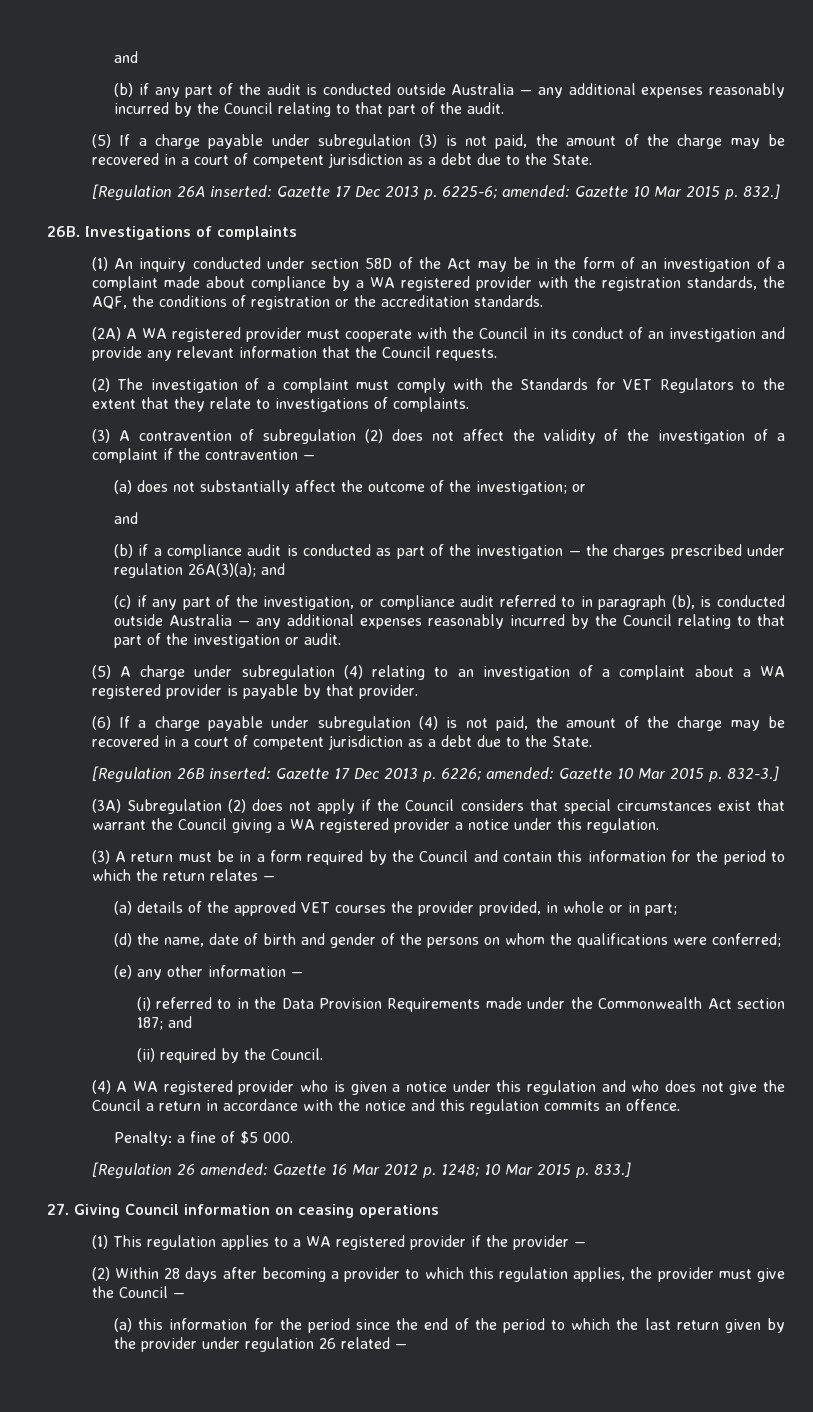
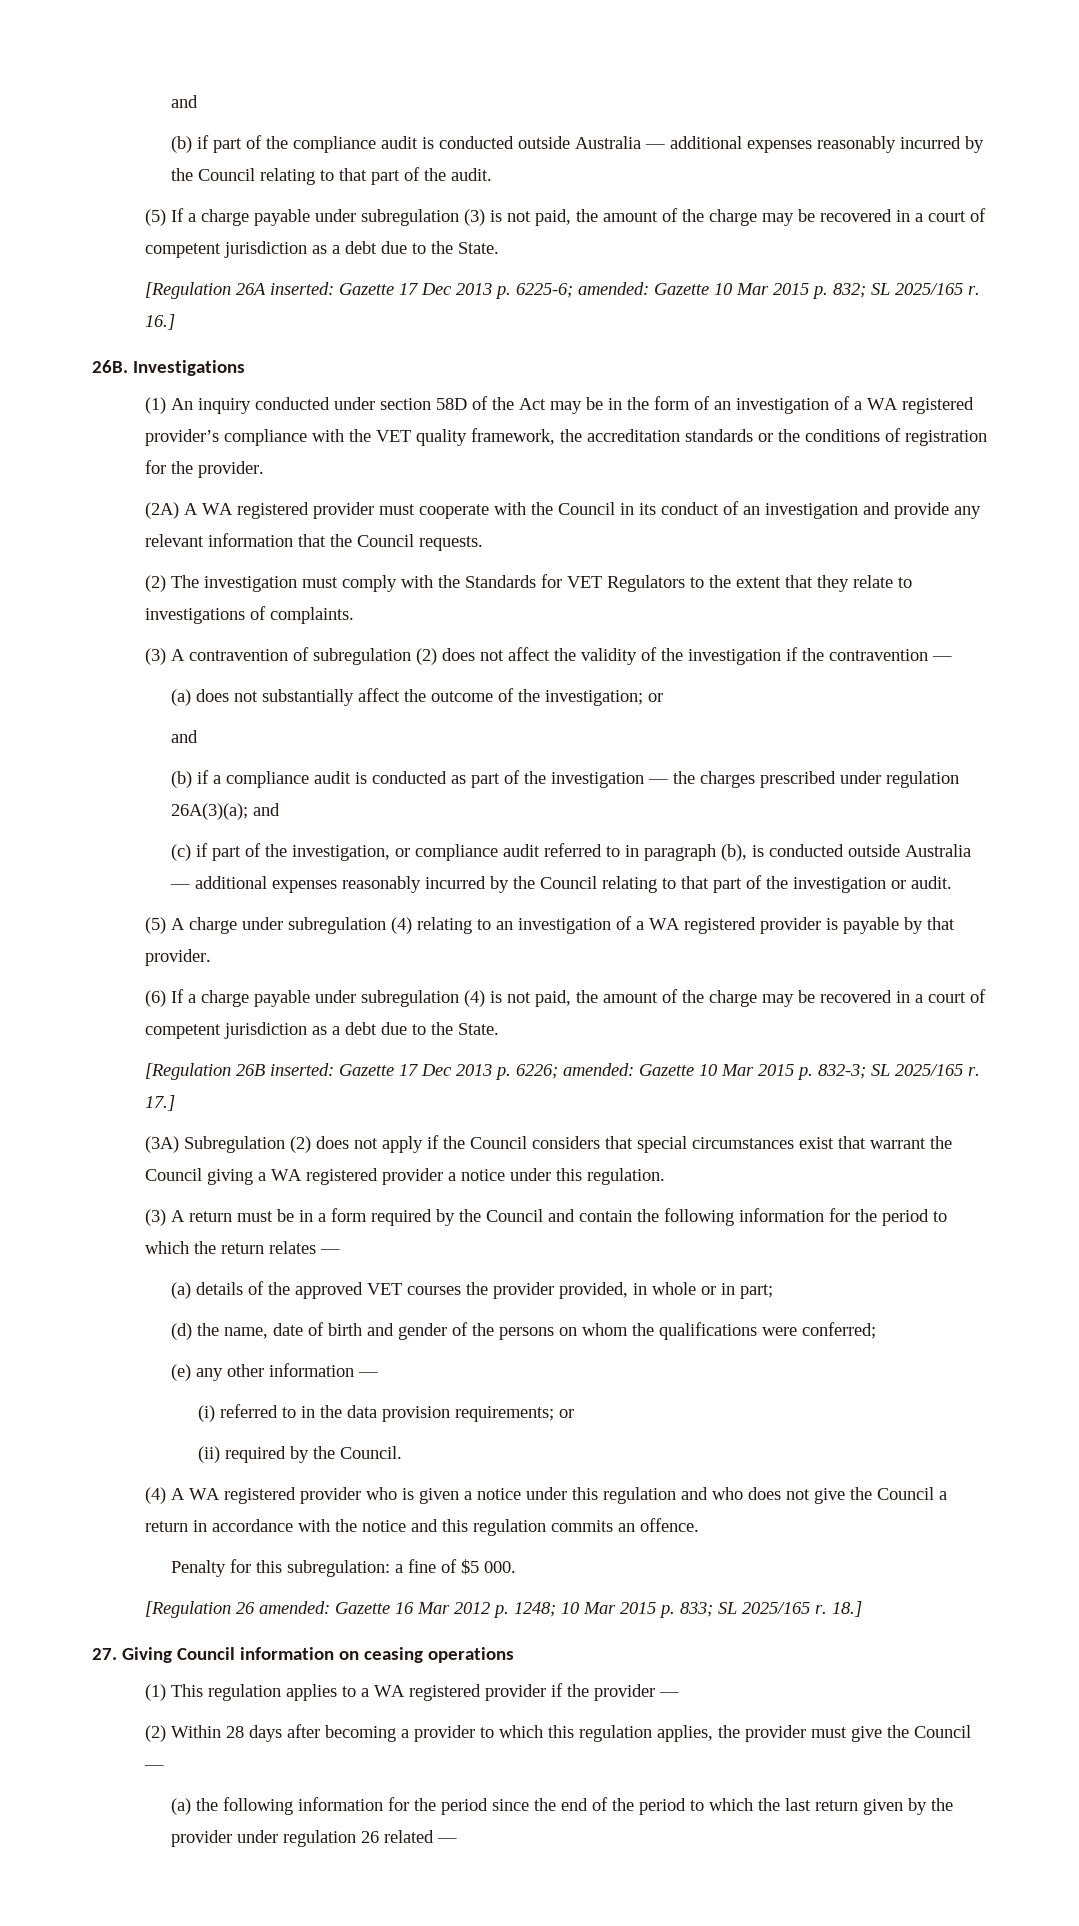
[114,51,139,63] [114,83,261,98] and // (b) if any part of the -> [171,95,199,108] [171,135,377,153] and // (b) if part of the compliance
[537,87,563,98] any -> (666, 146) none
[742,184,780,199] 832.] -> [832,283,980,298] [144,314,175,330] 832; SL 2025/165 r. 16.]
[196,226,297,240] of complaints -> (245, 368) none
[91,276,785,291] [91,295,543,310] complaint made about compliance by a WA registered provider with the registration standards, the AQF, the conditions of registration or the accreditation standards. -> [866,397,974,414] [144,428,987,446] [144,460,264,478] WA registered provider’s compliance with the VET quality framework, the accreditation standards or the conditions of registration for the provider.
[245,378,349,393] of a complaint -> (297, 584) none
[754,429,786,441] [91,448,158,463] of a complaint -> (781, 657) none
[152,599,178,610] any -> (209, 850) none
[256,618,282,629] any -> (191, 886) none
[619,665,751,680] complaint about a -> (644, 925) none
[726,766,779,781] 832-3.] -> [817,1064,980,1079] [144,1095,175,1111] 832-3; SL 2025/165 r. 17.]
[557,850,583,862] this -> [636,1208,734,1226] the following
[281,997,785,1012] [136,1016,192,1030] Data Provision Requirements made under the Commonwealth Act section 187; and -> [346,1405,574,1422] data provision requirements; or
[114,1131,173,1146] Penalty: -> [171,1559,391,1577] Penalty for this subregulation:
[593,1162,631,1177] 833.] -> [679,1601,862,1617] 833; SL 2025/165 r. 18.]
[138,1318,164,1330] this -> [196,1797,294,1815] the following

